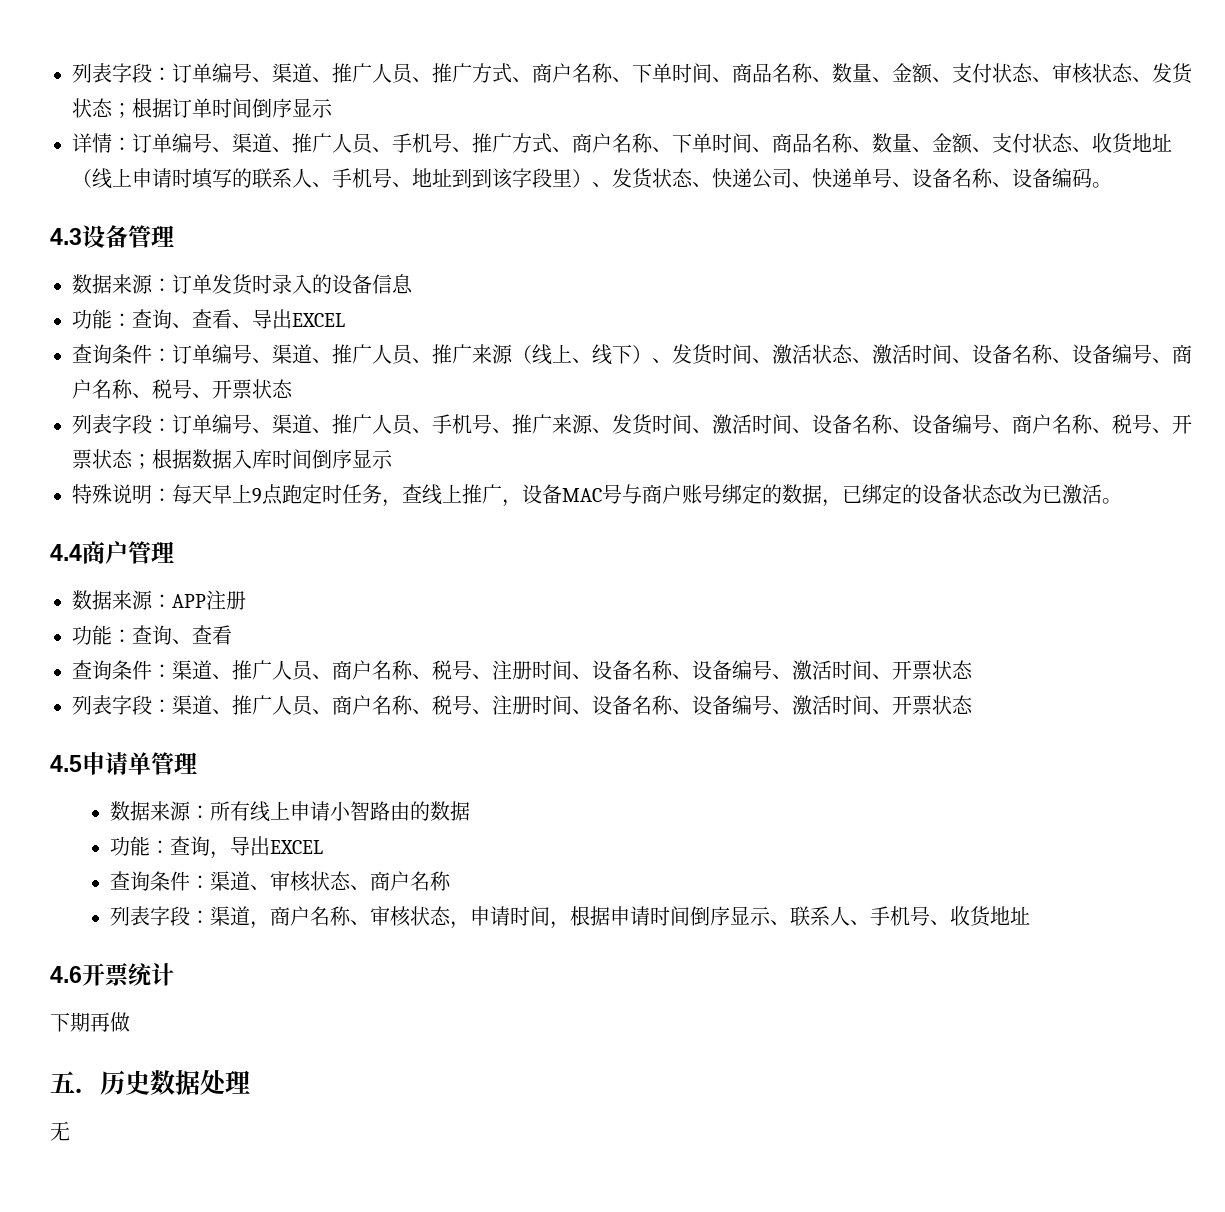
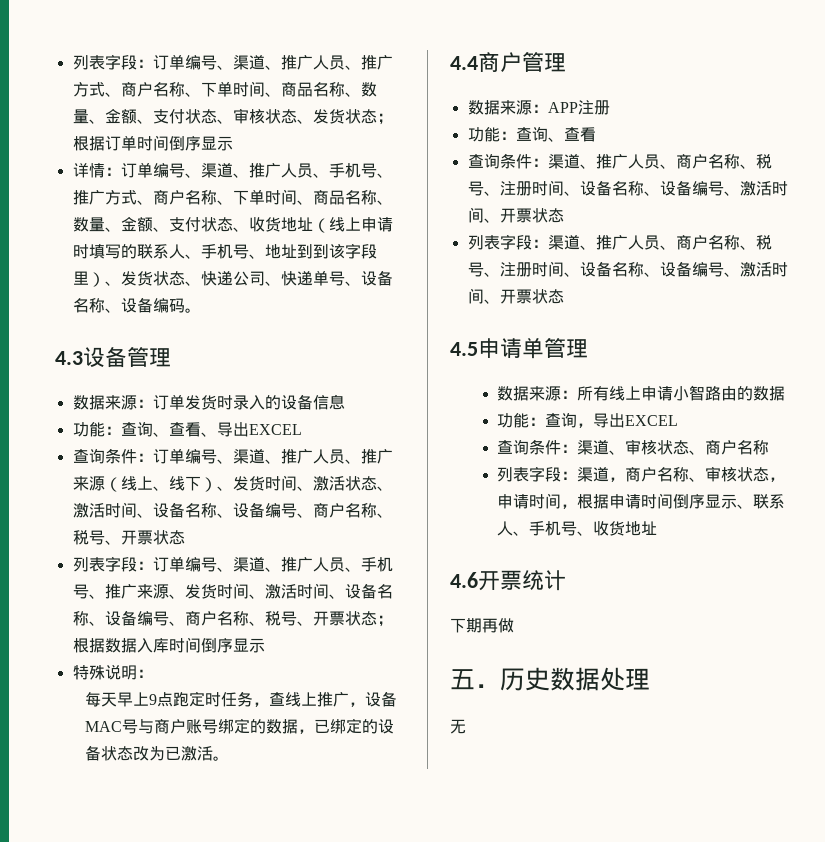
(172, 495) none -> (153, 673) //

